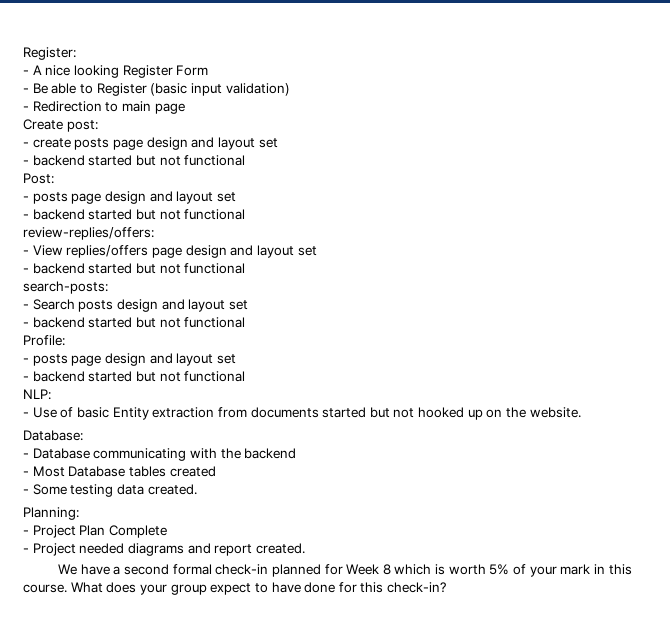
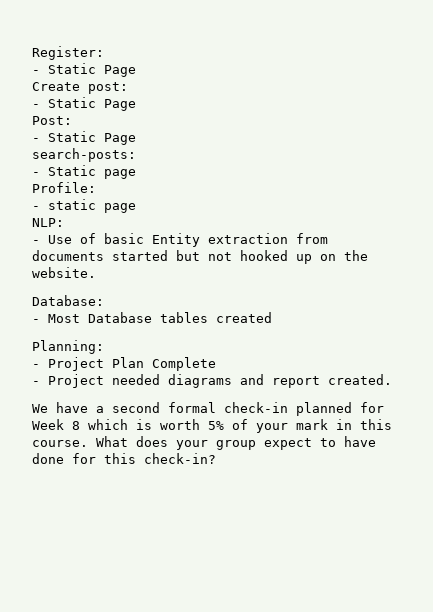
[32,65,209,78] [23,83,290,96] [23,101,185,114] [23,119,98,132] [23,137,278,150] [23,155,246,166] [23,173,54,184] [23,191,236,204] [23,209,246,220] [23,227,154,240] [23,245,317,258] [23,263,246,274] [23,281,108,294] [23,299,248,312] [23,317,246,328] A nice looking Register Form // - Be able to Register (basic input validation) // - Redirection to main page // Create post: // - create posts page design and layout set // - backend started but not functional // Post: // - posts page design and layout set // - backend started but not functional // review-replies/offers: // - View replies/offers page design and layout set // - backend started but not functional // search-posts: // - Search posts design and layout set // - backend started but not functional -> [48,63,136,77] [32,82,128,94] [32,97,136,111] [32,116,72,125] [32,131,136,145] [32,148,136,162] [32,165,136,179] Static Page // Create post: // - Static Page // Post: // - Static Page // search-posts: // - Static page
[32,353,236,366] [23,371,246,382] posts page design and layout set // - backend started but not functional -> [48,199,136,213] static page
[23,448,297,461] // - Database communicating with the backend -> (104, 300) none
[23,484,197,497] // - Some testing data created. -> (272, 317) none

